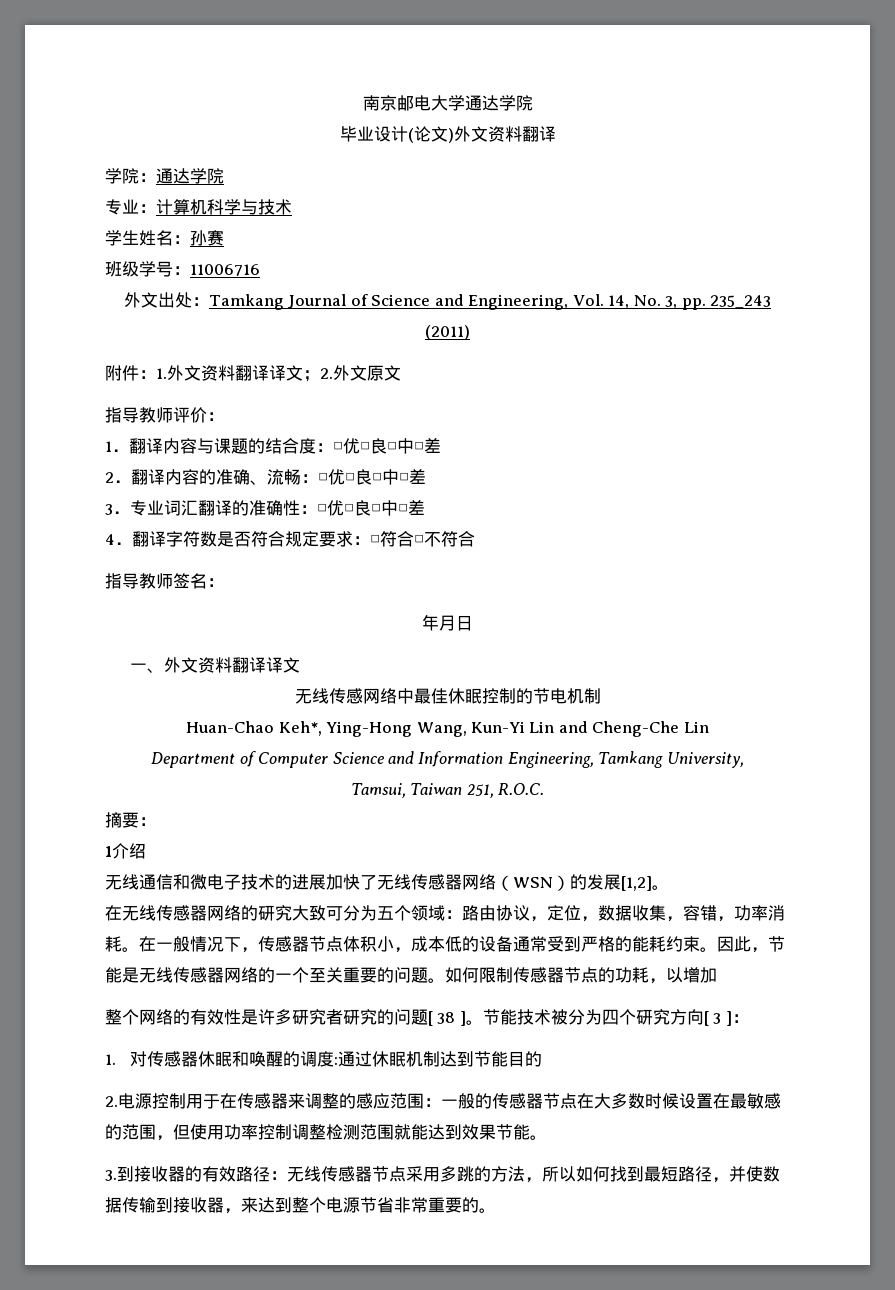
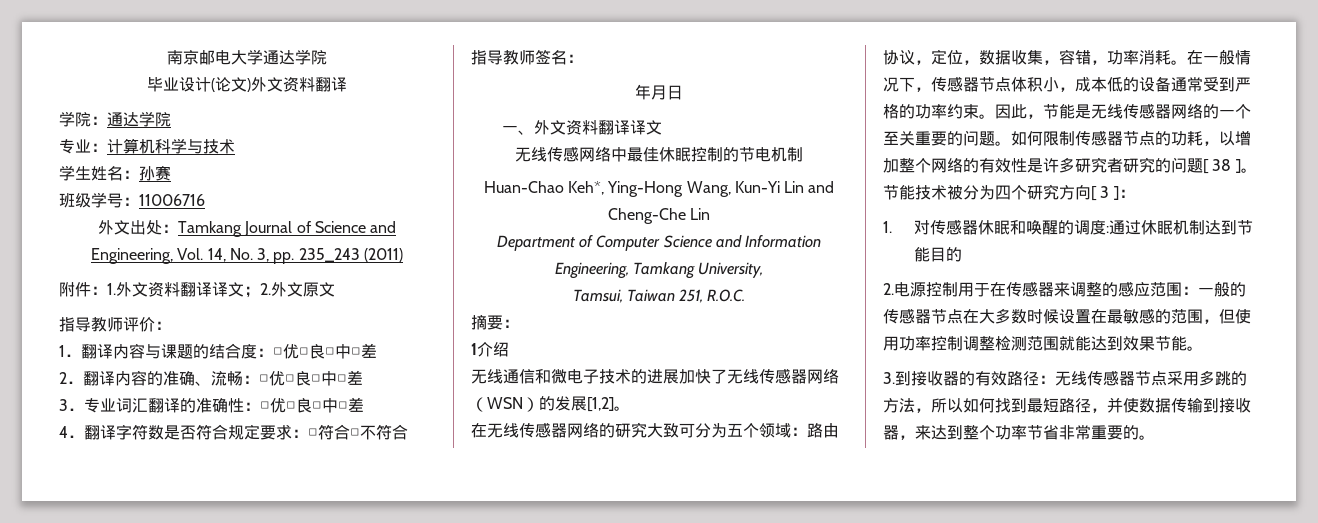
[632,936,666,952] 能耗 -> [915,104,947,119] 功率
(717, 975) // -> (899, 165) none
[326,1197,360,1213] 电源 -> [995,425,1027,440] 功率

